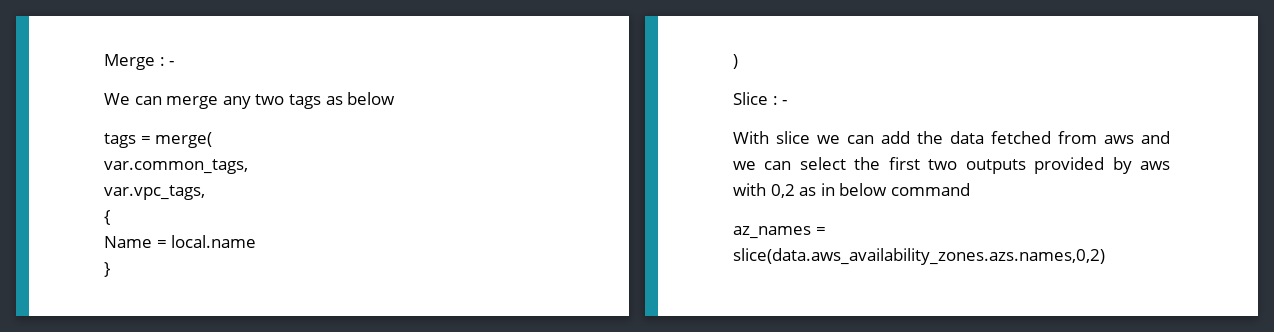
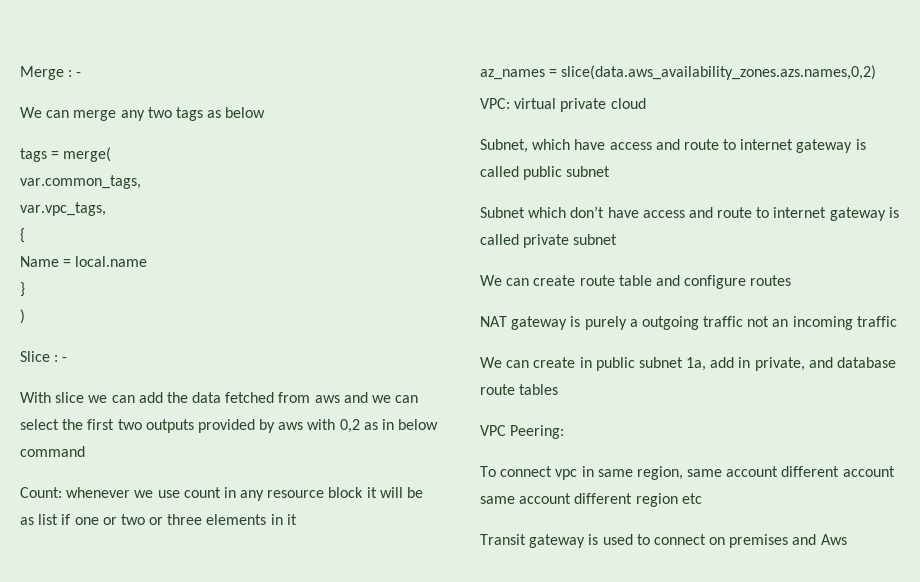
[733,226,826,239] [733,248,1105,265] az_names = slice(data.aws_availability_zones.azs.names,0,2) -> [20,487,424,501] [20,514,297,525] [480,65,877,80] [480,98,646,112] [480,139,866,153] [480,166,611,180] [480,206,899,221] [480,234,618,248] [480,275,792,289] [480,316,897,330] [480,357,897,371] [480,384,559,395] [480,425,565,439] [480,466,895,480] [480,493,702,507] [480,534,847,548] Count: whenever we use count in any resource block it will be as list if one or two or three elements in it // az_names = slice(data.aws_availability_zones.azs.names,0,2) // VPC: virtual private cloud // Subnet, which have access and route to internet gateway is called public subnet // Subnet which don’t have access and route to internet gateway is called private subnet // We can create route table and configure routes // NAT gateway is purely a outgoing traffic not an incoming traffic // We can create in public subnet 1a, add in private, and database route tables // VPC Peering: // To connect vpc in same region, same account different account same account different region etc // Transit gateway is used to connect on premises and Aws

